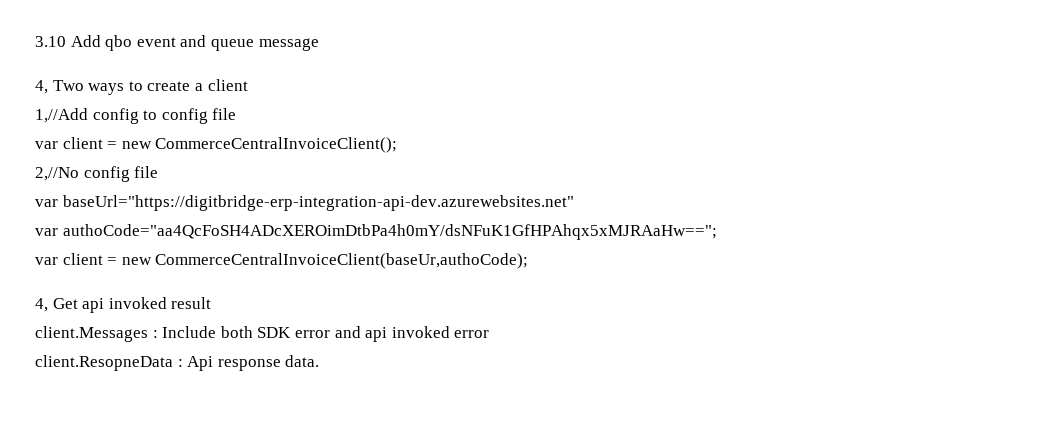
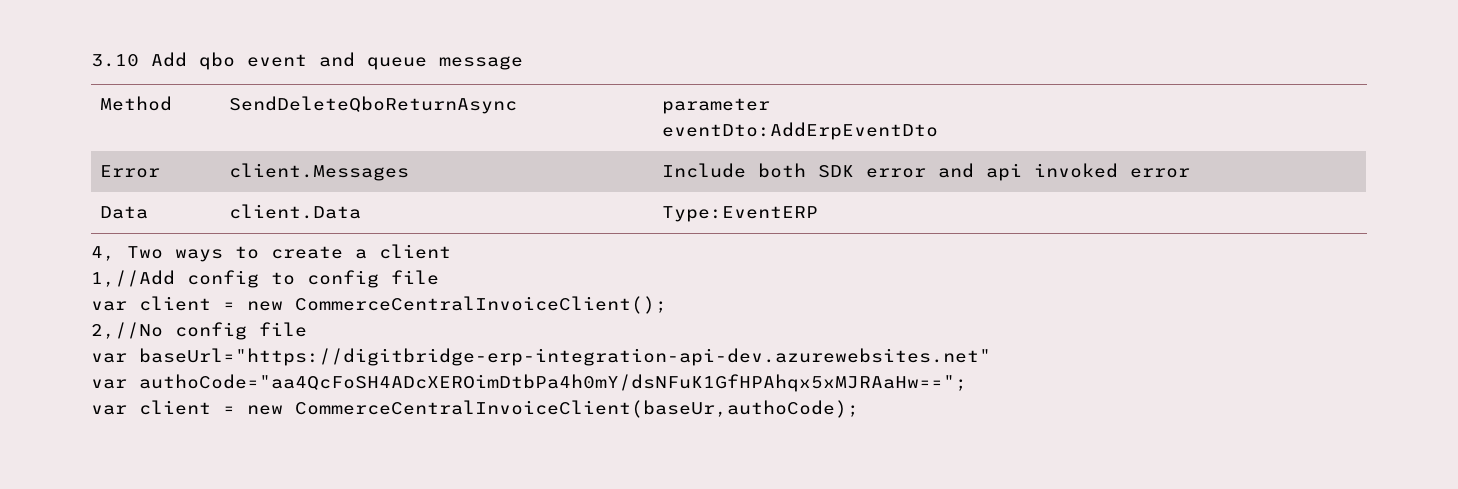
(319, 44) none -> [100,96,173,111] [229,96,518,114] [662,98,771,114] [662,122,939,140] [100,165,161,178] [229,163,410,181] [662,163,1191,181] [100,206,149,219] [229,204,362,219] [662,206,819,222] // Method | SendDeleteQboReturnAsync | parameter // eventDto:AddErpEventDto // Error | client.Messages | Include both SDK error and api invoked error // Data | client.Data | Type:EventERP
[35,297,212,313] [35,326,490,342] [35,355,320,371] // 4, Get api invoked result // client.Messages : Include both SDK error and api invoked error // client.ResopneData : Api response data. -> (859, 409) none

